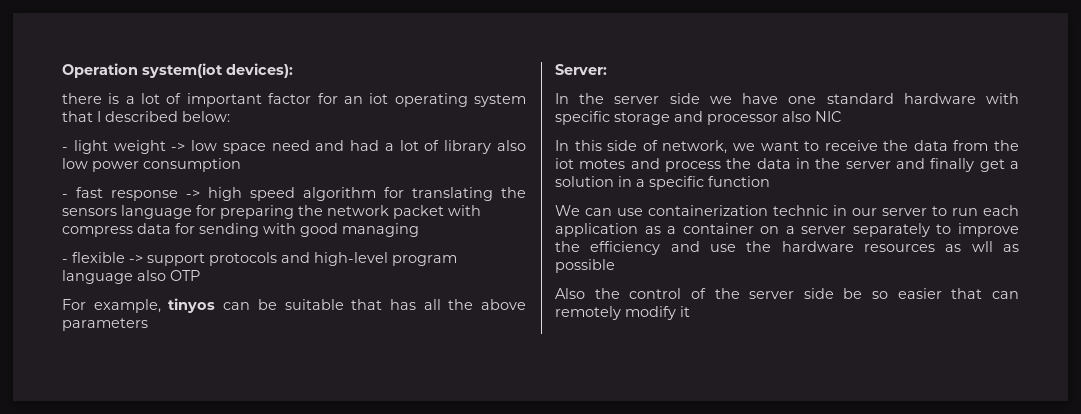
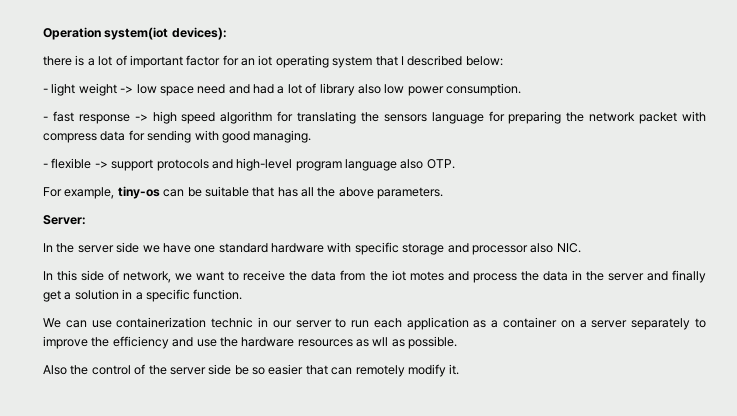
[143,158,241,172] consumption -> [446,83,521,96] consumption.
[342,223,419,237] managing -> [253,130,312,143] managing.
[170,270,200,281] OTP -> [426,159,455,169] OTP.
[168,298,216,313] tinyos -> [117,186,160,199] tiny-os
[62,318,148,331] parameters -> [377,187,444,199] parameters.
[815,111,841,122] NIC -> [556,243,581,253] NIC.
[708,176,770,187] function -> [193,289,243,300] function.
[555,259,615,273] possible -> [408,336,458,349] possible.
[680,306,690,317] it -> [449,364,460,375] it.

